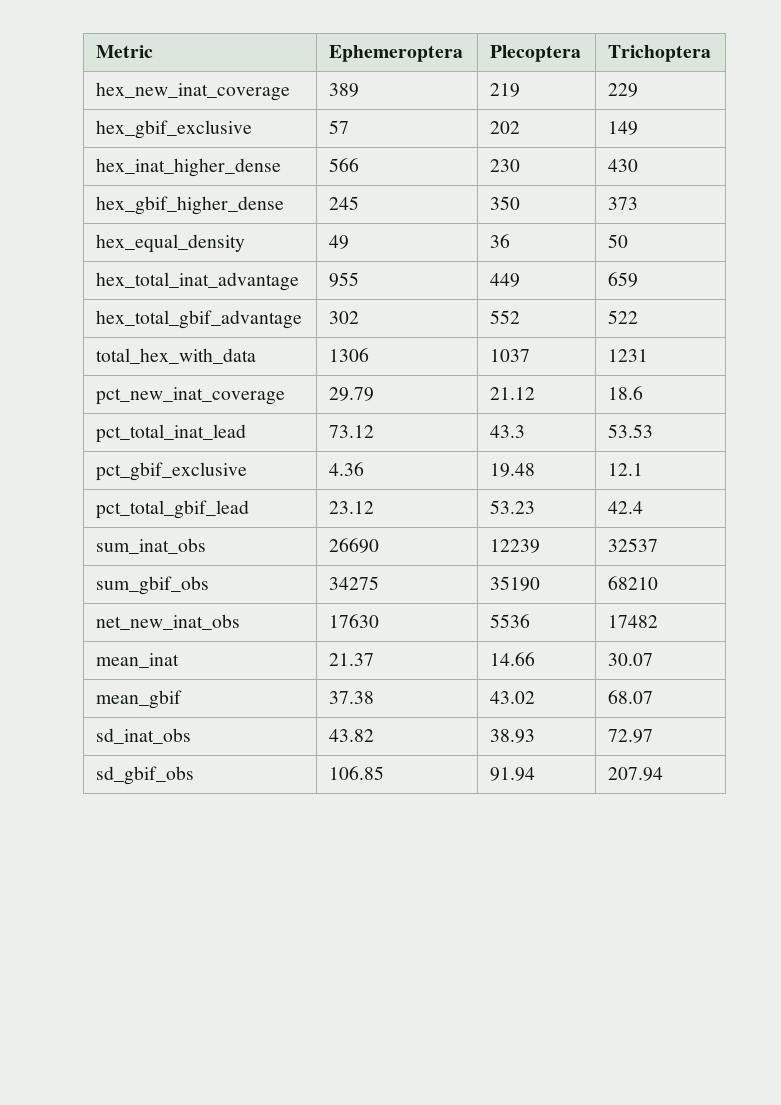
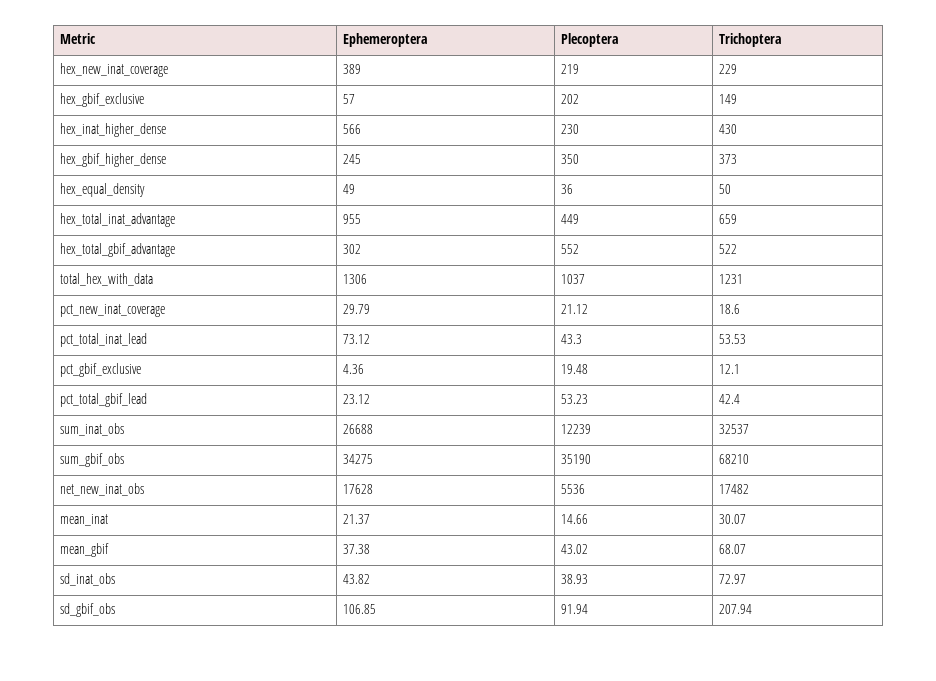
[329,538,380,553] 26690 -> [342,424,373,434] 26688
[329,614,380,628] 17630 -> [342,484,373,494] 17628

